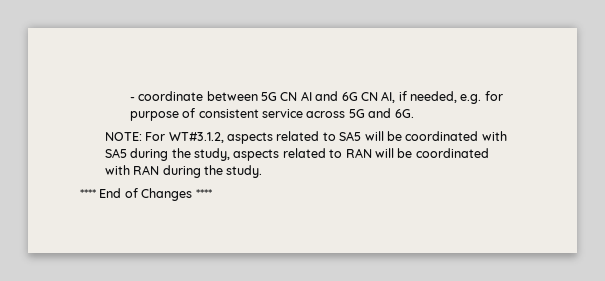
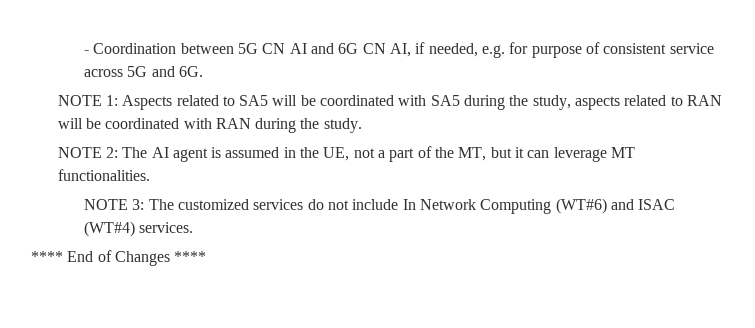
[138,91,204,101] coordinate -> [93,43,177,54] Coordination
[104,132,274,144] NOTE: For WT#3.1.2, aspects -> [57,95,173,110] NOTE 1: Aspects
(263, 171) none -> [57,146,635,162] [57,169,150,181] [84,198,676,214] [84,221,194,237] // NOTE 2: The AI agent is assumed in the UE, not a part of the MT, but it can leverage MT functionalities. // NOTE 3: The customized services do not include In Network Computing (WT#6) and ISAC (WT#4) services.

